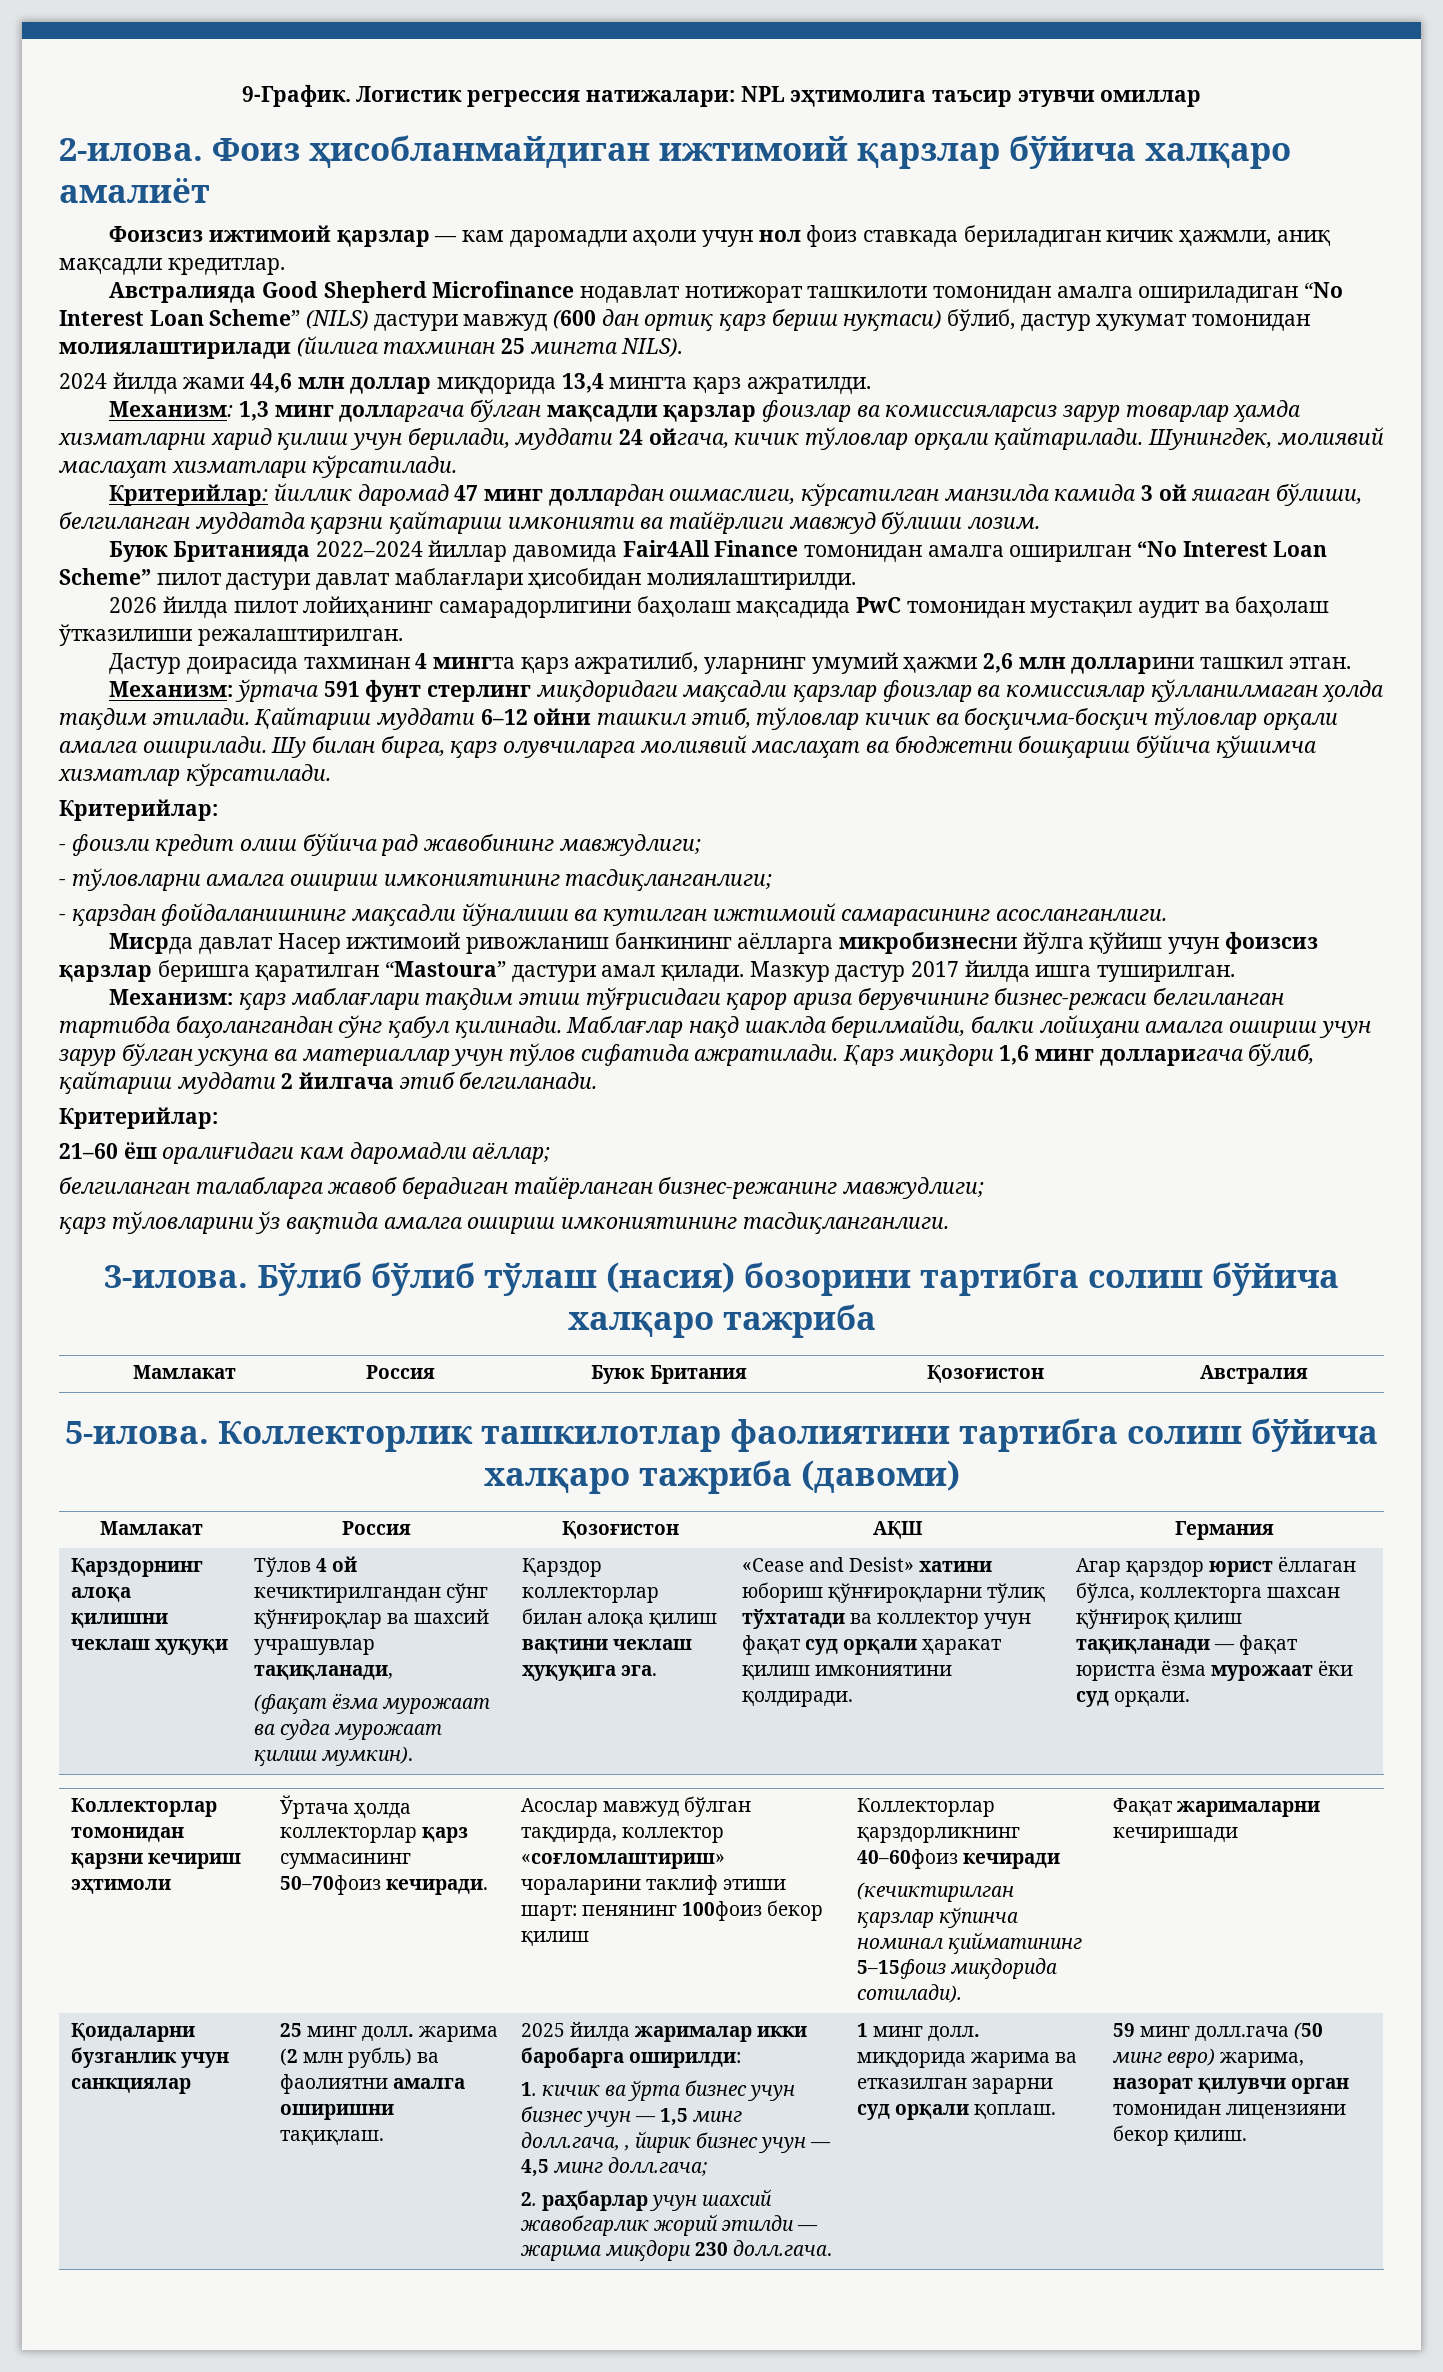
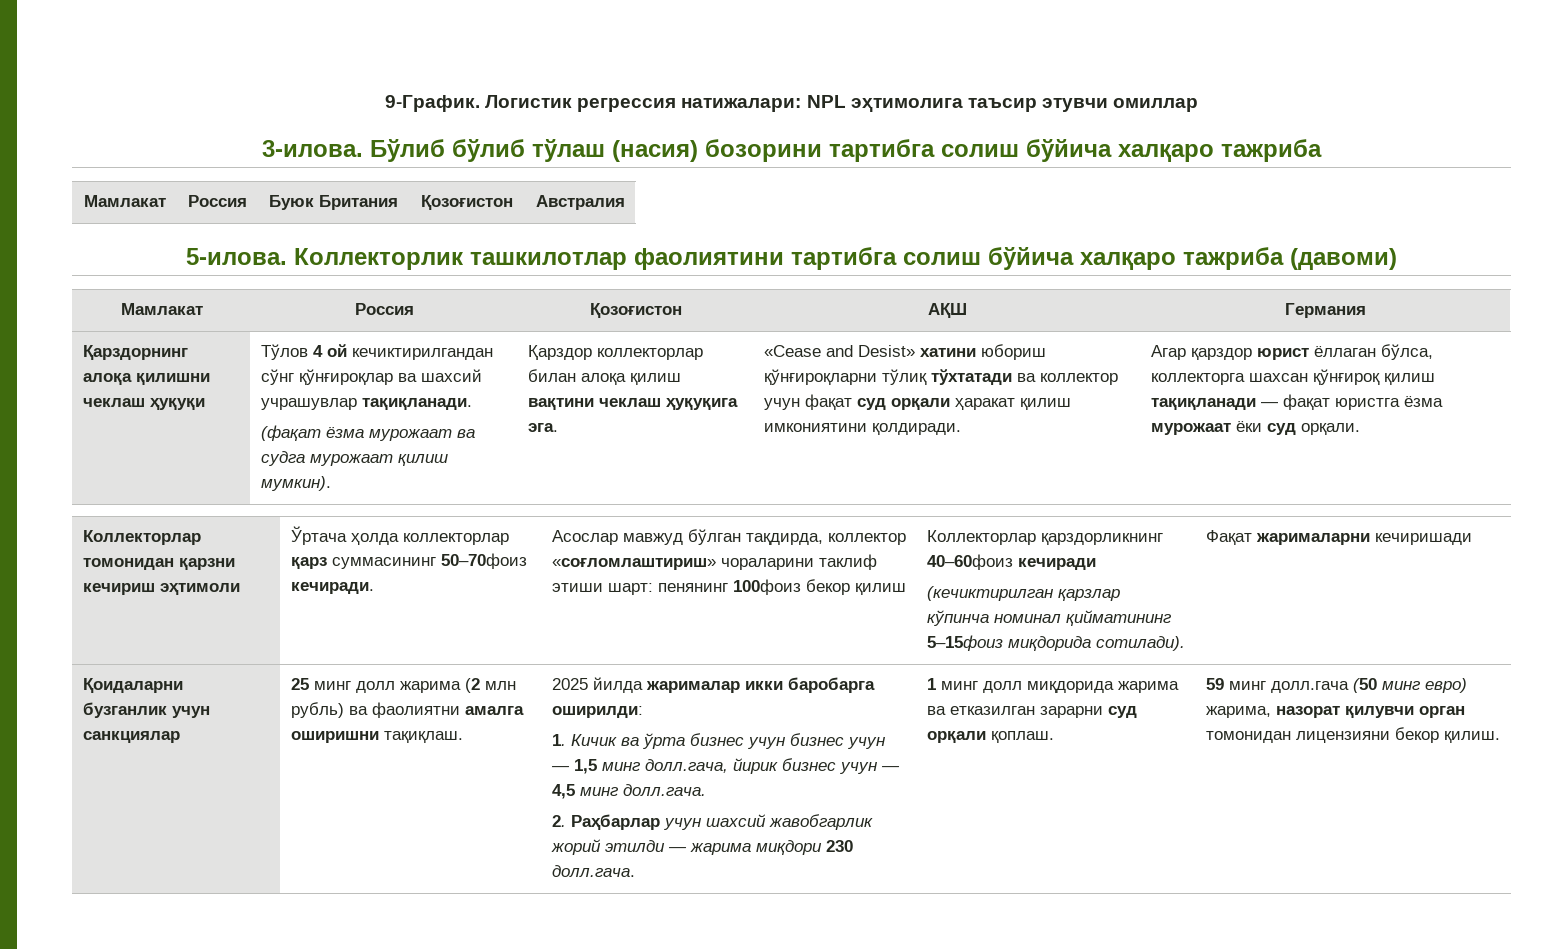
[59,135,1291,169] [59,178,210,203] [109,225,1330,247] [59,258,285,275] [109,281,1343,303] [59,309,1311,331] [59,336,683,359] [59,372,871,394] [109,399,1302,422] [58,427,1384,450] [59,455,458,478] [109,483,1362,506] [59,511,1041,534] [109,540,1328,562] [59,568,857,590] [109,596,1330,618] [59,624,403,646] [109,652,1351,674] [109,679,1385,702] [59,707,1338,730] [59,735,1317,758] [58,763,331,786] [59,799,218,821] [59,833,701,856] [59,868,773,891] [59,903,1168,926] [109,931,1318,954] [59,960,1236,982] [109,987,1284,1010] [59,1015,1371,1038] [59,1043,1315,1066] [59,1071,598,1094] [59,1107,218,1129] [59,1142,551,1164] [59,1176,985,1199] [59,1211,949,1234] // 2-илова. Фоиз ҳисобланмайдиган ижтимоий қарзлар бўйича халқаро амалиёт // Фоизсиз ижтимоий қарзлар — кам даромадли аҳоли учун нол фоиз ставкада бериладиган кичик ҳажмли, аниқ мақсадли кредитлар. // Австралияда Good Shepherd Microfinance нодавлат нотижорат ташкилоти томонидан амалга ошириладиган “No Interest Loan Scheme” (NILS) дастури мавжуд (600 дан ортиқ қарз бериш нуқтаси) бўлиб, дастур ҳукумат томонидан молиялаштирилади (йилига тахминан 25 мингта NILS). // 2024 йилда жами 44,6 млн доллар миқдорида 13,4 мингта қарз ажратилди. // Механизм: 1,3 минг долларгача бўлган мақсадли қарзлар фоизлар ва комиссияларсиз зарур товарлар ҳамда хизматларни харид қилиш учун берилади, муддати 24 ойгача, кичик тўловлар орқали қайтарилади. Шунингдек, молиявий маслаҳат хизматлари кўрсатилади. // Критерийлар: йиллик даромад 47 минг доллардан ошмаслиги, кўрсатилган манзилда камида 3 ой яшаган бўлиши, белгиланган муддатда қарзни қайтариш имконияти ва тайёрлиги мавжуд бўлиши лозим. // Буюк Британияда 2022–2024 йиллар давомида Fair4All Finance томонидан амалга оширилган “No Interest Loan Scheme” пилот дастури давлат маблағлари ҳисобидан молиялаштирилди. // 2026 йилда пилот лойиҳанинг самарадорлигини баҳолаш мақсадида PwC томонидан мустақил аудит ва баҳолаш ўтказилиши режалаштирилган. // Дастур доирасида тахминан 4 мингта қарз ажратилиб, уларнинг умумий ҳажми 2,6 млн долларини ташкил этган. // Механизм: ўртача 591 фунт стерлинг миқдоридаги мақсадли қарзлар фоизлар ва комиссиялар қўлланилмаган ҳолда тақдим этилади. Қайтариш муддати 6–12 ойни ташкил этиб, тўловлар кичик ва босқичма-босқич тўловлар орқали амалга оширилади. Шу билан бирга, қарз олувчиларга молиявий маслаҳат ва бюджетни бошқариш бўйича қўшимча хизматлар кўрсатилади. // Критерийлар: // - фоизли кредит олиш бўйича рад жавобининг мавжудлиги; // - тўловларни амалга ошириш имкониятининг тасдиқланганлиги; // - қарздан фойдаланишнинг мақсадли йўналиши ва кутилган ижтимоий самарасининг асосланганлиги. // Мисрда давлат Насер ижтимоий ривожланиш банкининг аёлларга микробизнесни йўлга қўйиш учун фоизсиз қарзлар беришга қаратилган “Mastoura” дастури амал қилади. Мазкур дастур 2017 йилда ишга туширилган. // Механизм: қарз маблағлари тақдим этиш тўғрисидаги қарор ариза берувчининг бизнес-режаси белгиланган тартибда баҳолангандан сўнг қабул қилинади. Маблағлар нақд шаклда берилмайди, балки лойиҳани амалга ошириш учун зарур бўлган ускуна ва материаллар учун тўлов сифатида ажратилади. Қарз миқдори 1,6 минг долларигача бўлиб, қайтариш муддати 2 йилгача этиб белгиланади. // Критерийлар: // 21–60 ёш оралиғидаги кам даромадли аёллар; // белгиланган талабларга жавоб берадиган тайёрланган бизнес-режанинг мавжудлиги; // қарз тўловларини ўз вақтида амалга ошириш имкониятининг тасдиқланганлиги. -> (1199, 105) none
[253,1665,393,1680] тақиқланади, -> [361,398,472,410] тақиқланади.
[361,2026,414,2041] долл. -> [355,681,395,693] долл
[541,2085,600,2096] кичик -> [570,734,617,746] Кичик
[623,2145,630,2151] , -> (728, 766) none
[607,2157,707,2176] долл.гача; -> [622,784,706,796] долл.гача.
[541,2190,648,2211] раҳбарлар -> [570,814,660,830] Раҳбарлар
[927,2026,980,2041] долл. -> [982,681,1022,693] долл

